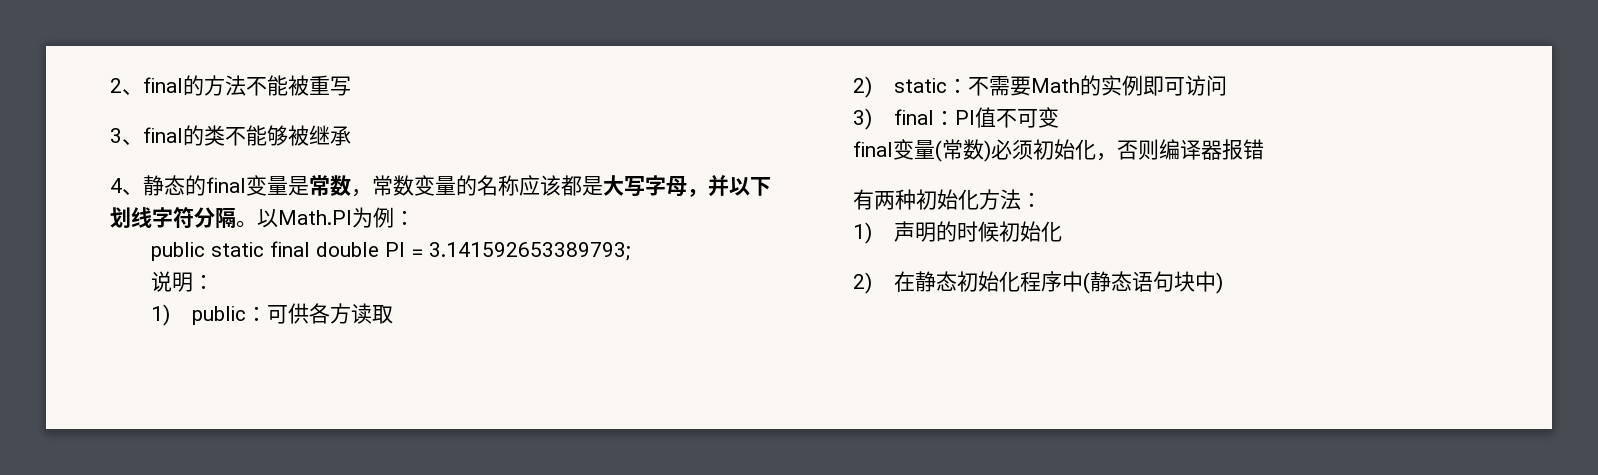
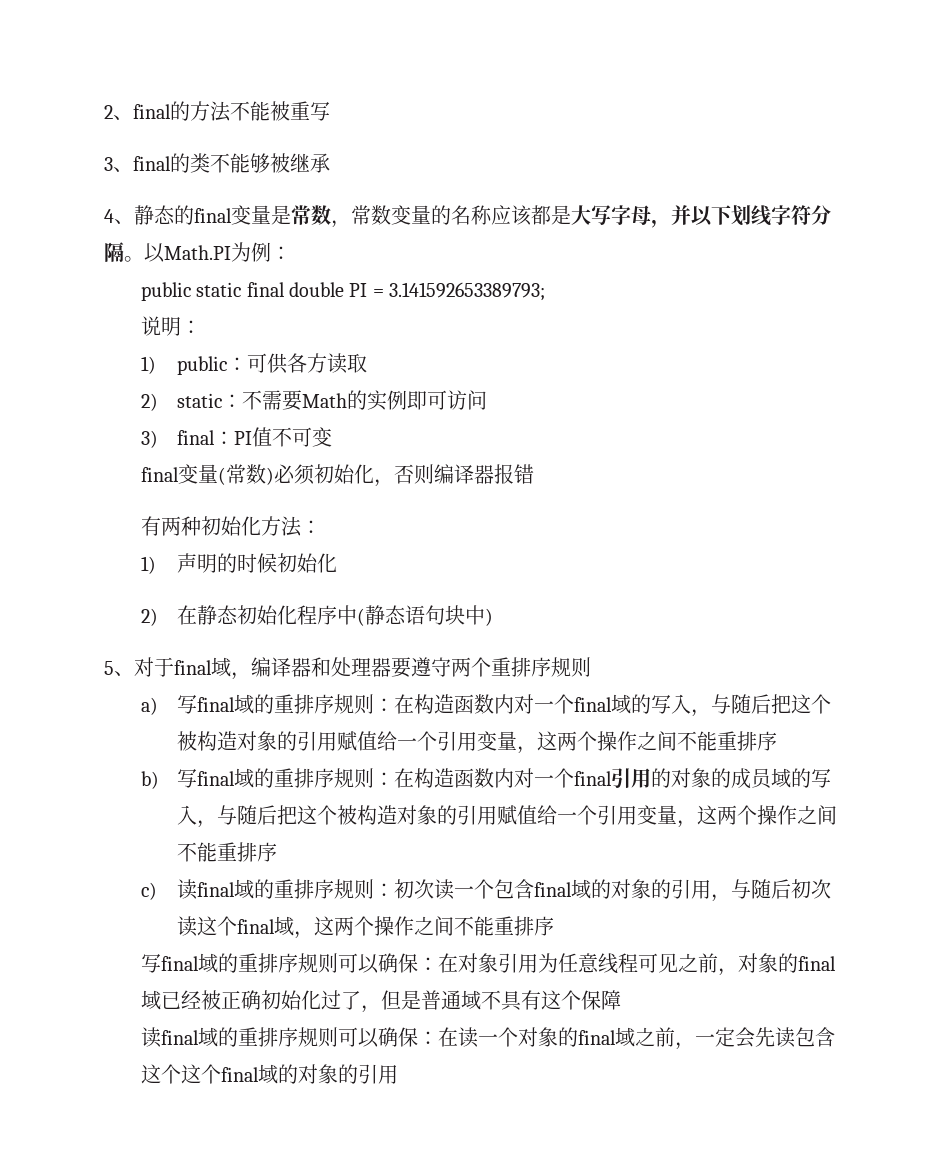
(1223, 283) none -> [104,657,591,680] [140,694,832,717] [177,731,778,754] [140,768,832,789] [177,805,838,828] [177,842,278,862] [140,879,832,902] [177,916,555,939] [140,953,836,976] [140,990,621,1013] [140,1027,835,1050] [140,1064,398,1084] // 5、对于final域，编译器和处理器要遵守两个重排序规则 // a)写final域的重排序规则：在构造函数内对一个final域的写入，与随后把这个被构造对象的引用赋值给一个引用变量，这两个操作之间不能重排序 // b)写final域的重排序规则：在构造函数内对一个final引用的对象的成员域的写入，与随后把这个被构造对象的引用赋值给一个引用变量，这两个操作之间不能重排序 // c)读final域的重排序规则：初次读一个包含final域的对象的引用，与随后初次读这个final域，这两个操作之间不能重排序 // 写final域的重排序规则可以确保：在对象引用为任意线程可见之前，对象的final域已经被正确初始化过了，但是普通域不具有这个保障 // 读final域的重排序规则可以确保：在读一个对象的final域之前，一定会先读包含这个这个final域的对象的引用

